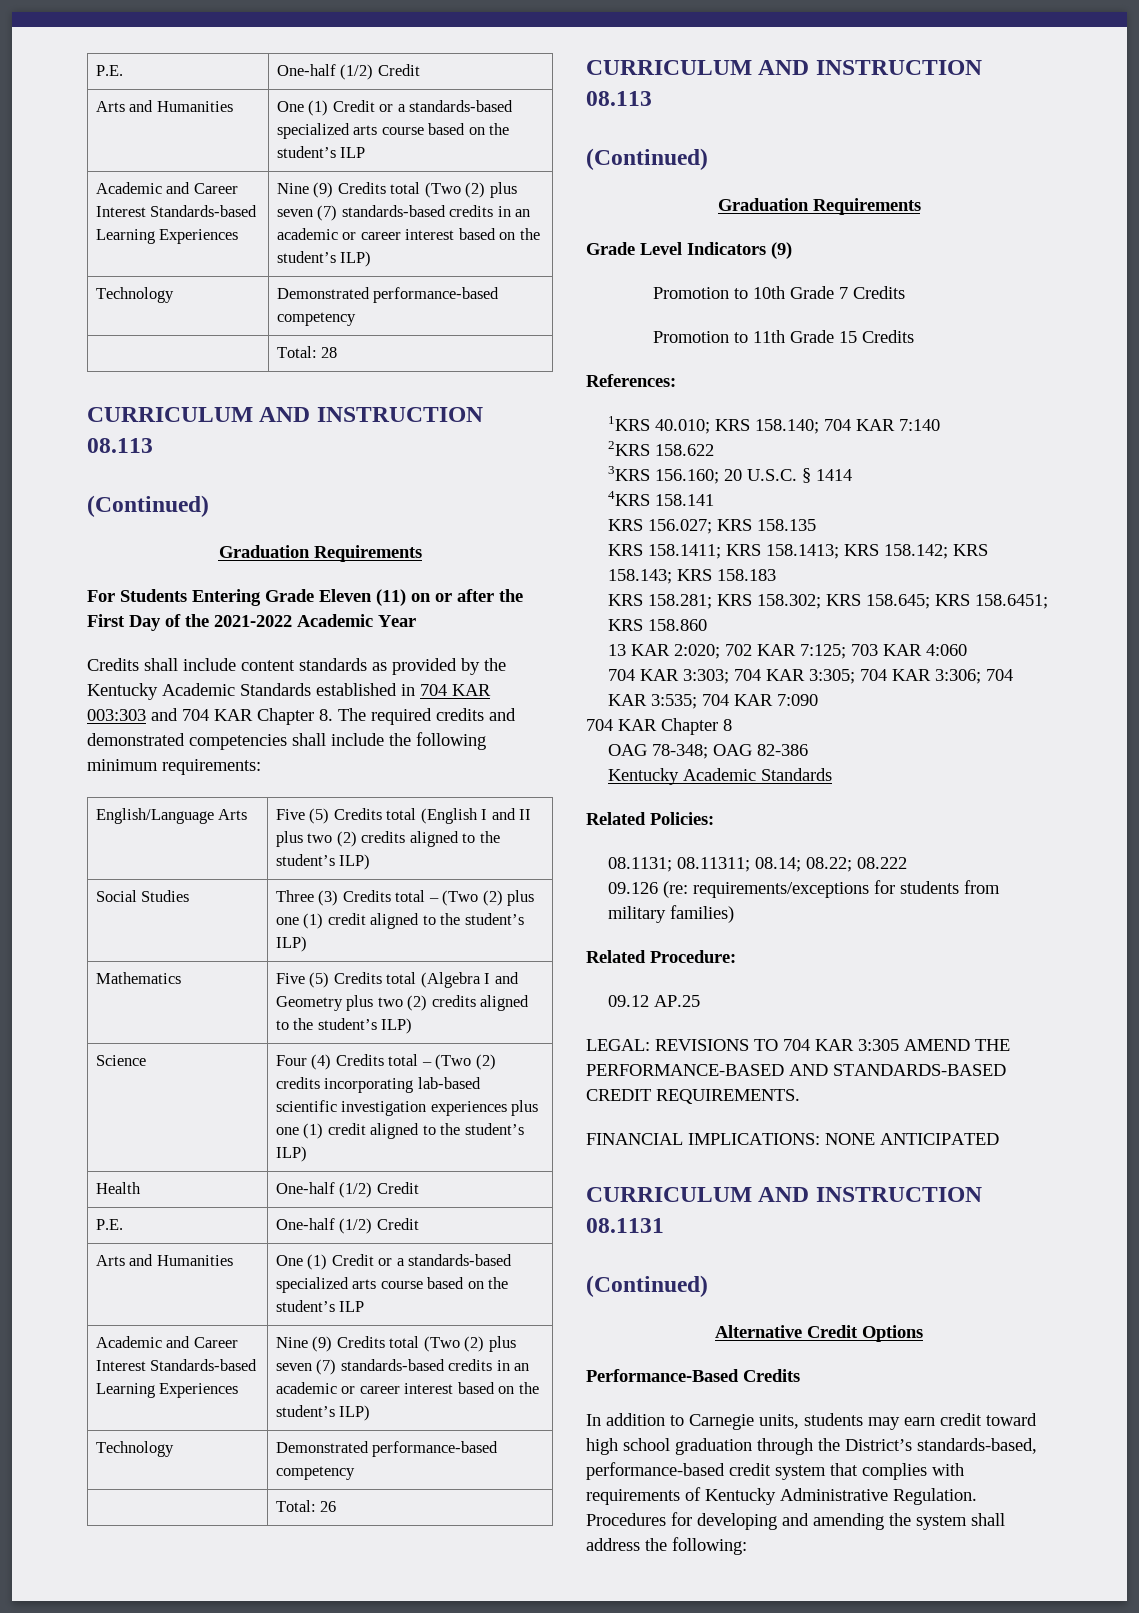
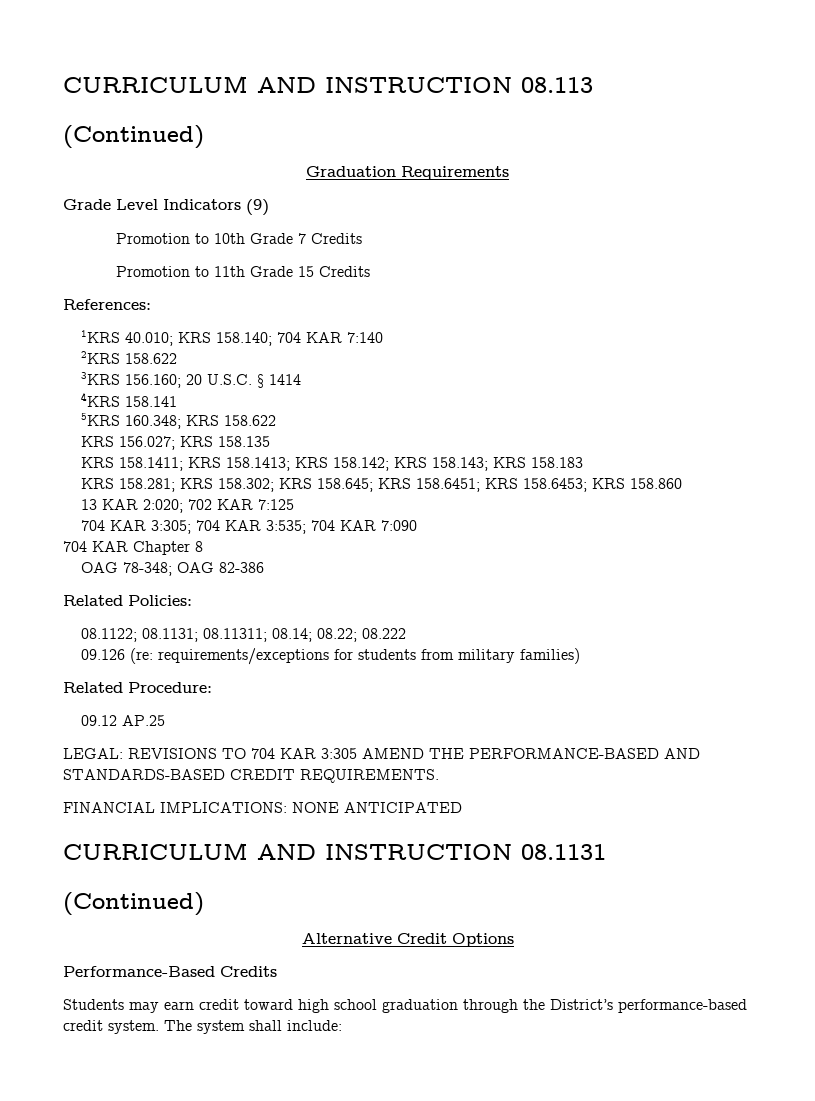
[95,65,123,76] [276,64,420,80] [95,100,233,112] [276,100,514,116] [276,123,510,139] [276,146,366,158] [95,182,238,194] [95,205,258,217] [95,229,239,244] [276,182,517,198] [276,205,531,221] [276,228,540,240] [276,251,372,267] [95,287,174,303] [276,287,500,303] [276,312,356,326] [276,346,338,358] [87,407,483,422] [87,438,153,453] [87,495,209,517] [218,545,422,562] [87,589,523,606] [87,614,416,631] [87,658,506,675] [87,683,491,700] [87,708,516,725] [87,732,486,750] [87,759,261,775] [95,808,248,824] [275,808,532,824] [275,831,500,847] [275,854,371,870] [95,890,190,902] [275,890,535,906] [275,913,524,929] [275,936,307,952] [95,972,181,984] [275,972,519,988] [275,995,530,1011] [275,1018,413,1034] [95,1055,146,1066] [275,1054,496,1070] [275,1077,481,1093] [275,1100,539,1116] [275,1123,524,1139] [275,1146,307,1162] [95,1182,141,1194] [275,1182,419,1198] [95,1219,123,1230] [275,1218,419,1234] [95,1254,233,1266] [275,1254,513,1270] [275,1277,509,1293] [275,1300,365,1312] [95,1336,238,1348] [95,1359,258,1371] [95,1383,239,1398] [275,1336,516,1352] [275,1359,530,1375] [275,1382,539,1394] [275,1405,371,1421] [95,1441,174,1457] [275,1441,499,1457] [275,1466,355,1480] [275,1500,337,1512] P.E. | One-half (1/2) Credit // Arts and Humanities | One (1) Credit or a standards-based specialized arts course based on the student’s ILP // Academic and Career Interest Standards-based Learning Experiences | Nine (9) Credits total (Two (2) plus seven (7) standards-based credits in an academic or career interest based on the student’s ILP) // Technology | Demonstrated performance-based competency // | Total: 28 // CURRICULUM AND INSTRUCTION 08.113 // (Continued) // Graduation Requirements // For Students Entering Grade Eleven (11) on or after the First Day of the 2021-2022 Academic Year // Credits shall include content standards as provided by the Kentucky Academic Standards established in 704 KAR 003:303 and 704 KAR Chapter 8. The required credits and demonstrated competencies shall include the following minimum requirements: // English/Language Arts | Five (5) Credits total (English I and II plus two (2) credits aligned to the student’s ILP) // Social Studies | Three (3) Credits total – (Two (2) plus one (1) credit aligned to the student’s ILP) // Mathematics | Five (5) Credits total (Algebra I and Geometry plus two (2) credits aligned to the student’s ILP) // Science | Four (4) Credits total – (Two (2) credits incorporating lab-based scientific investigation experiences plus one (1) credit aligned to the student’s ILP) // Health | One-half (1/2) Credit // P.E. | One-half (1/2) Credit // Arts and Humanities | One (1) Credit or a standards-based specialized arts course based on the student’s ILP // Academic and Career Interest Standards-based Learning Experiences | Nine (9) Credits total (Two (2) plus seven (7) standards-based credits in an academic or career interest based on the student’s ILP) // Technology | Demonstrated performance-based competency // | Total: 26 // -> (63, 84) none
(715, 500) none -> [80,413,276,429] // 5KRS 160.348; KRS 158.622
(644, 625) none -> [522,478,625,492] 158.6453; KRS
[800,644,968,659] [608,669,982,684] 7:125; 703 KAR 4:060 // 704 KAR 3:303; 704 KAR 3:305; 704 KAR 3:306; -> [257,499,294,510] [80,520,191,534] 7:125 // 704 KAR 3:305;
[608,768,833,785] // Kentucky Academic Standards -> (264, 567) none
(714, 818) none -> [80,628,137,642] 08.1122;
[586,1413,863,1430] In addition to Carnegie units, students -> [63,999,124,1010] Students
[917,1438,1037,1454] standards-based, -> (613, 1004) none
[775,1463,964,1480] [586,1487,977,1505] [586,1512,1005,1530] [586,1537,747,1555] system that complies with requirements of Kentucky Administrative Regulation. Procedures for developing and amending the system shall address the following: -> [108,1020,342,1034] system. The system shall include:

